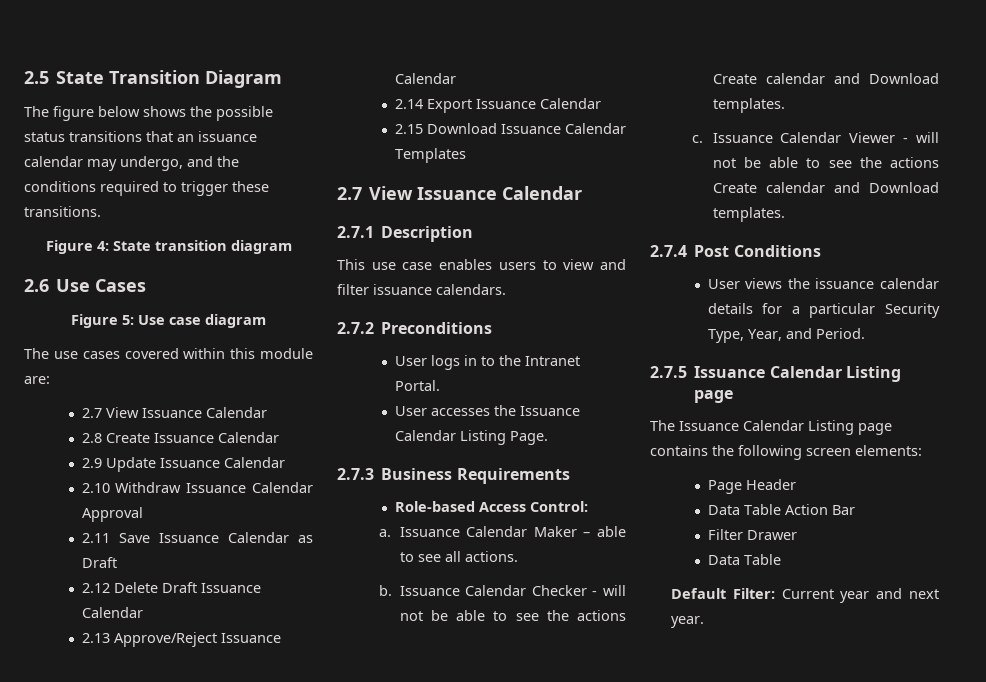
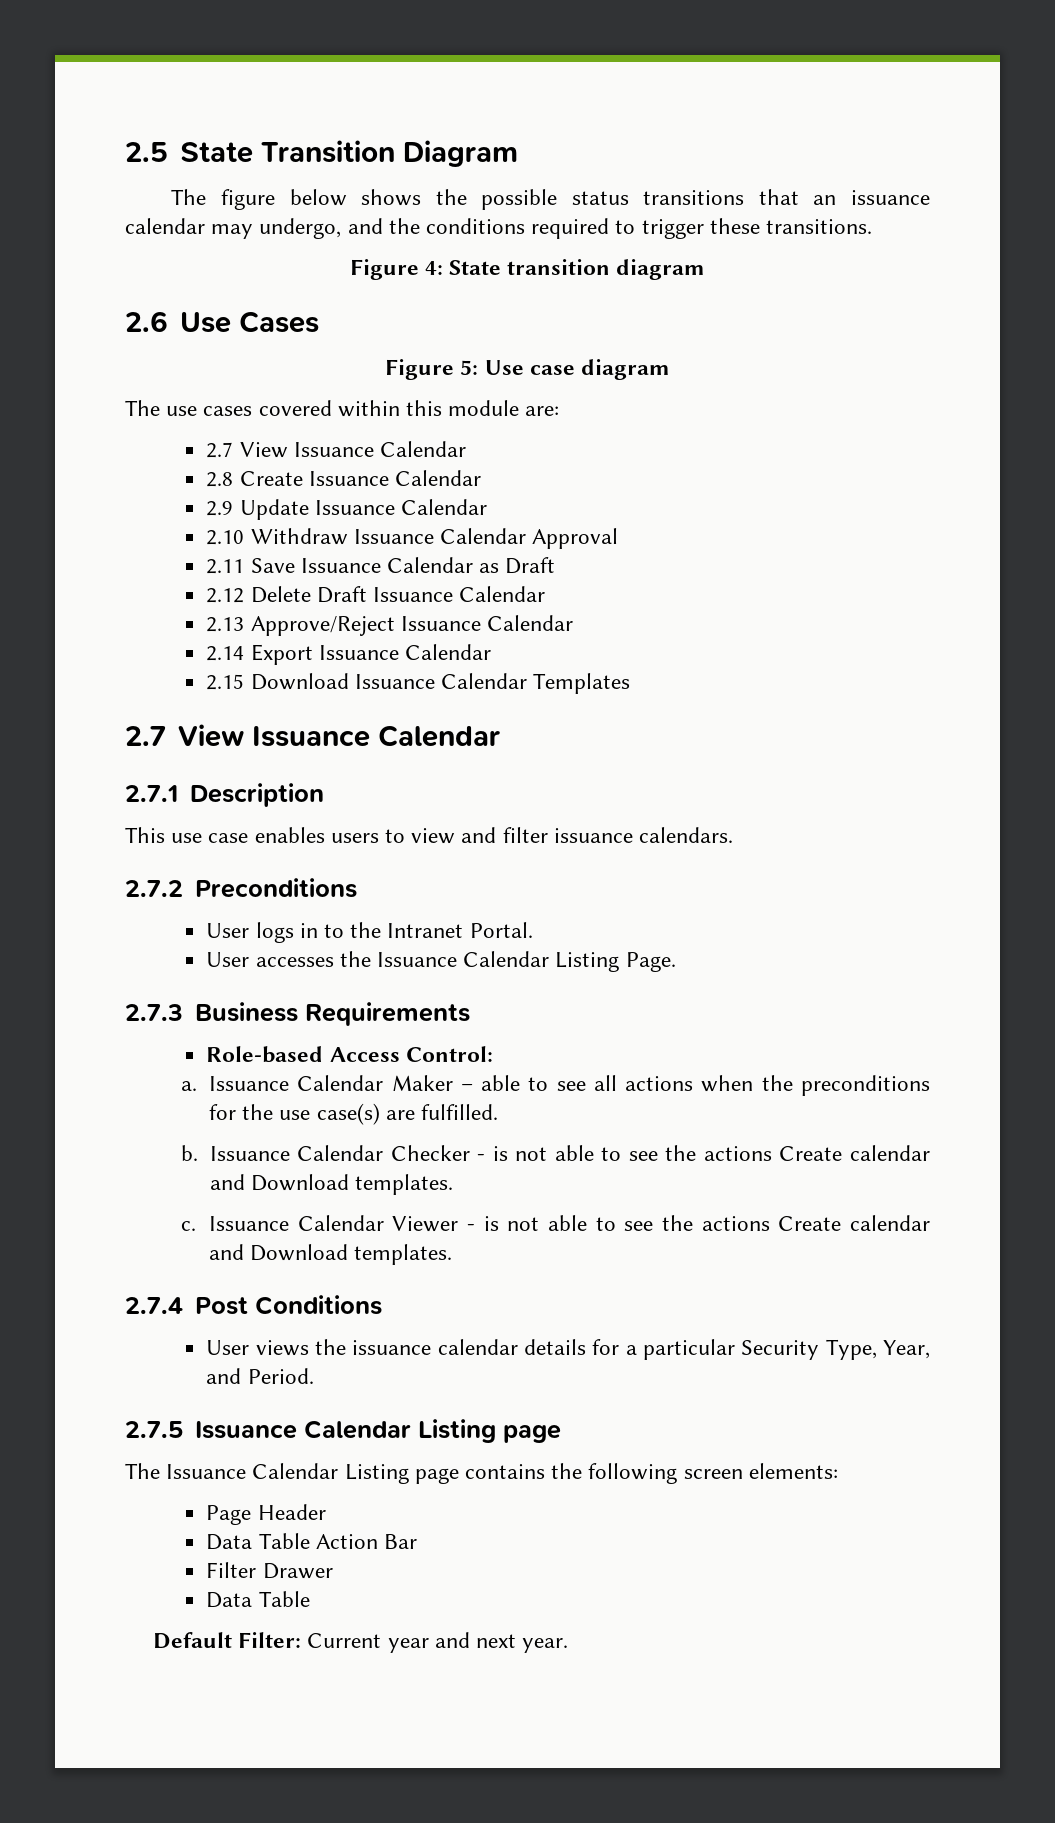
[464,551,518,562] actions. -> [625,1075,930,1096] [209,1103,499,1125] actions when the preconditions for the use case(s) are fulfilled.
[603,585,626,596] [399,610,448,621] will not be -> [492,1146,548,1161] is not
[916,132,939,143] [712,157,761,168] will not be -> [483,1216,540,1231] is not

